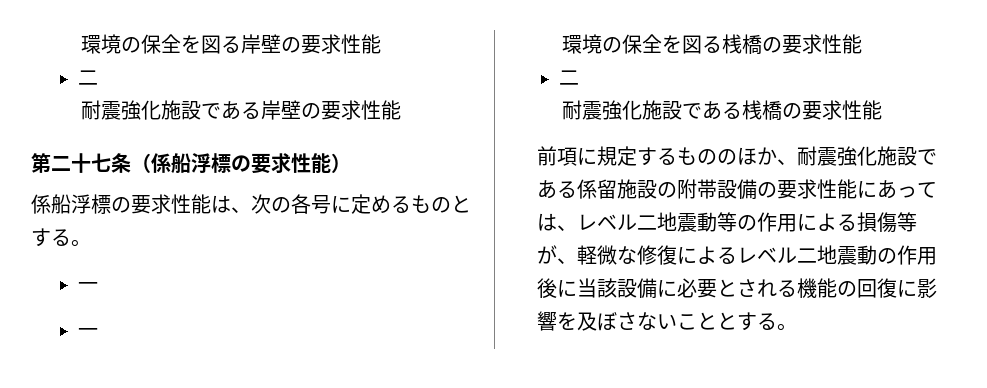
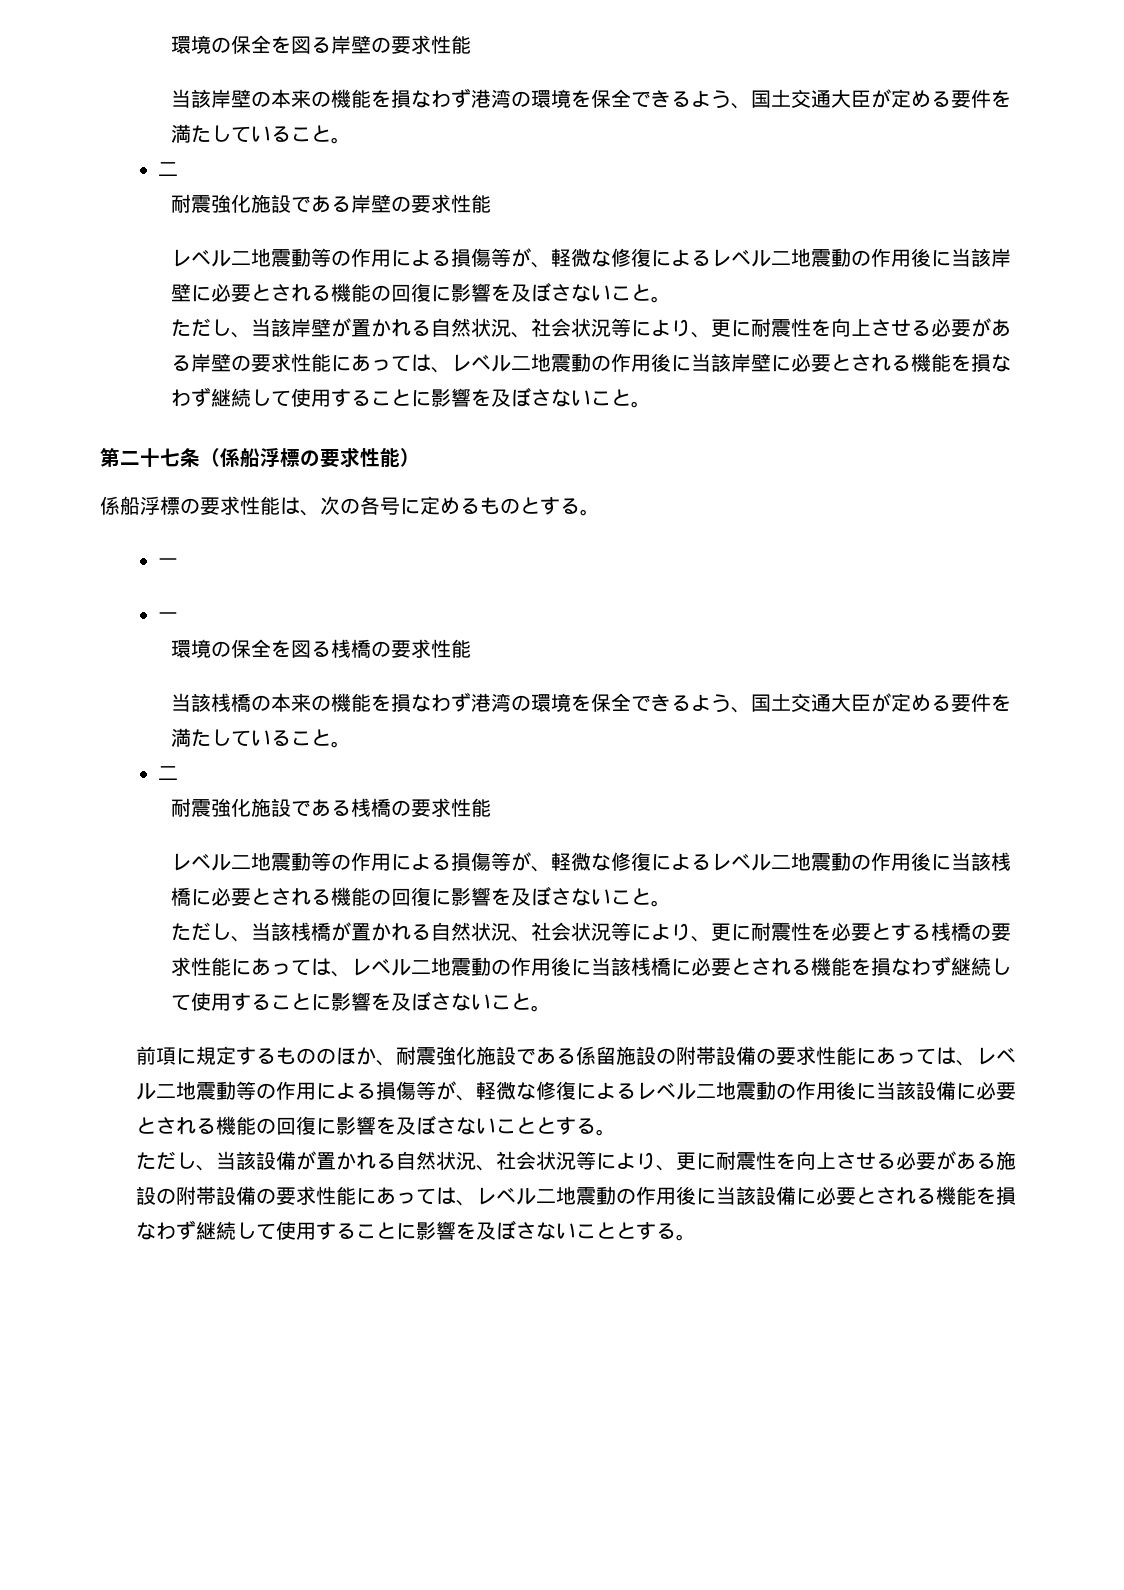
(381, 44) none -> [171,88,1012,109] [171,124,352,144] // 当該岸壁の本来の機能を損なわず港湾の環境を保全できるよう、国土交通大臣が定める要件を満たしていること。
(401, 110) none -> [171,248,1012,268] [171,282,672,303] [171,318,1012,338] [171,353,1012,373] [171,387,652,408] // レベル二地震動等の作用による損傷等が、軽微な修復によるレベル二地震動の作用後に当該岸壁に必要とされる機能の回復に影響を及ぼさないこと。 // ただし、当該岸壁が置かれる自然状況、社会状況等により、更に耐震性を向上させる必要がある岸壁の要求性能にあっては、レベル二地震動の作用後に当該岸壁に必要とされる機能を損なわず継続して使用することに影響を及ぼさないこと。
(862, 44) none -> [171,692,1012,713] [171,728,352,748] // 当該桟橋の本来の機能を損なわず港湾の環境を保全できるよう、国土交通大臣が定める要件を満たしていること。
(882, 110) none -> [171,852,1012,872] [171,886,672,907] [171,922,1012,942] [171,956,1012,977] [171,991,552,1012] // レベル二地震動等の作用による損傷等が、軽微な修復によるレベル二地震動の作用後に当該桟橋に必要とされる機能の回復に影響を及ぼさないこと。 // ただし、当該桟橋が置かれる自然状況、社会状況等により、更に耐震性を必要とする桟橋の要求性能にあっては、レベル二地震動の作用後に当該桟橋に必要とされる機能を損なわず継続して使用することに影響を及ぼさないこと。
(797, 327) none -> [135,1151,1016,1171] [135,1186,1016,1206] [135,1220,696,1241] // ただし、当該設備が置かれる自然状況、社会状況等により、更に耐震性を向上させる必要がある施設の附帯設備の要求性能にあっては、レベル二地震動の作用後に当該設備に必要とされる機能を損なわず継続して使用することに影響を及ぼさないこととする。

